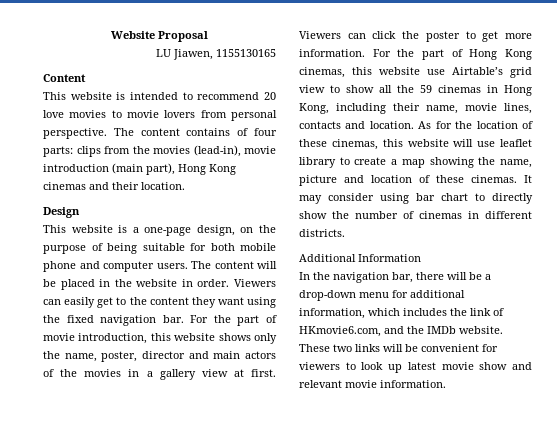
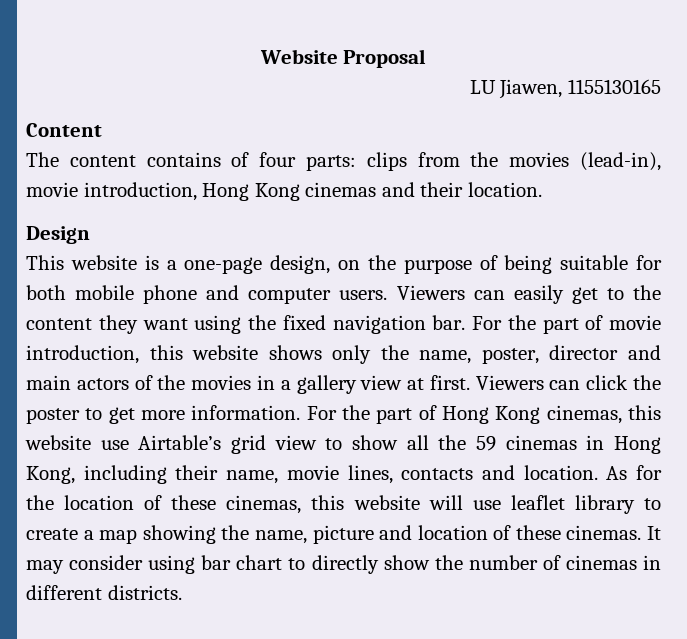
[43,92,276,100] [43,110,277,121] [43,128,107,139] This website is intended to recommend 20 love movies to movie lovers from personal perspective. -> (102, 130) none
[43,163,175,175] introduction (main part), -> [83,182,197,201] introduction,
[191,261,277,269] [43,279,230,290] The content will be placed in the website in order. -> (388, 295) none
[299,254,421,262] [299,272,491,283] [299,290,465,301] [299,308,504,319] [299,326,503,337] [299,344,498,352] [299,362,532,373] [299,380,446,388] // Additional Information // In the navigation bar, there will be a drop-down menu for additional information, which includes the link of HKmovie6.com, and the IMDb website. These two links will be convenient for viewers to look up latest movie show and relevant movie information. -> (182, 592) none

